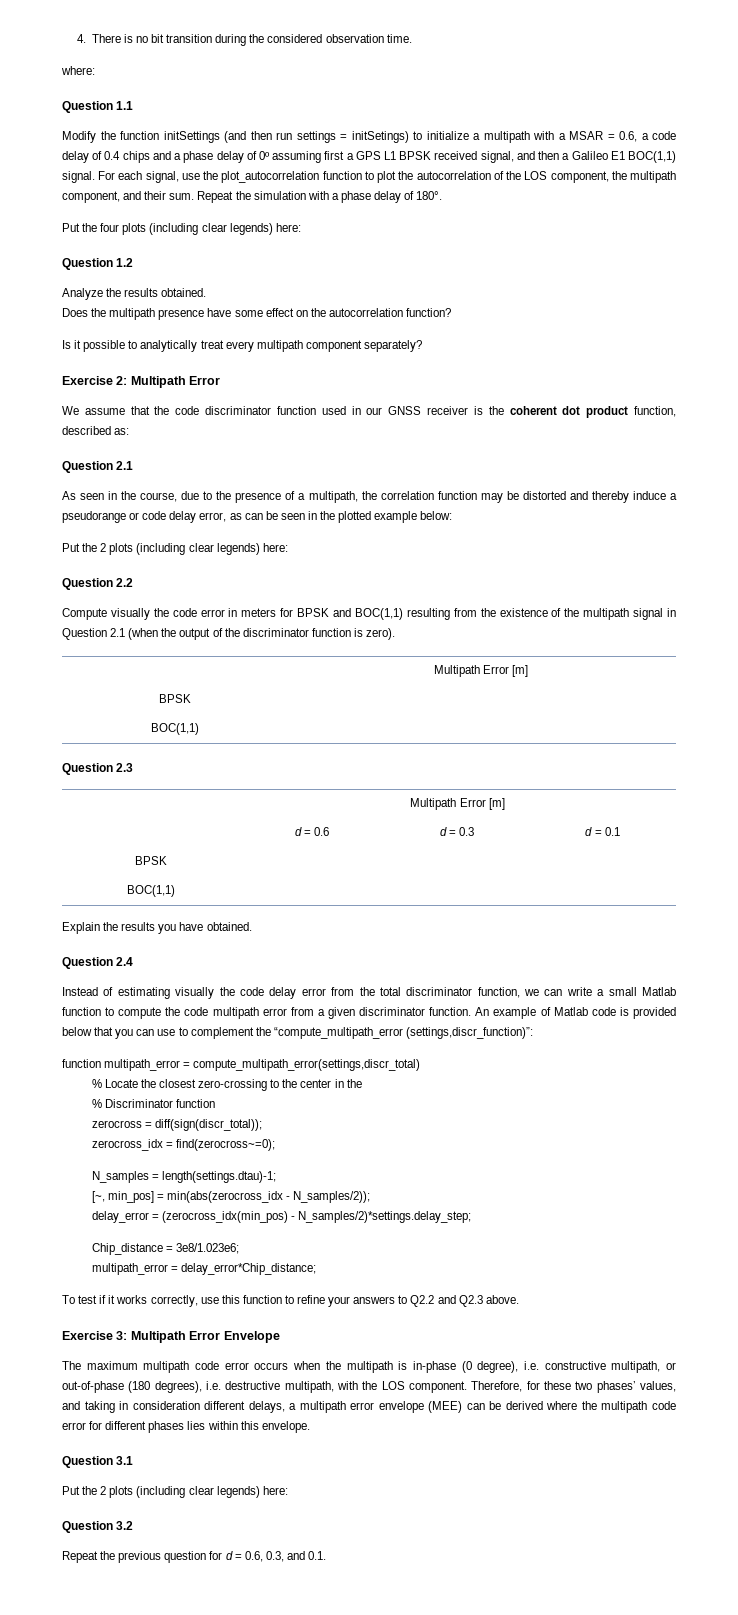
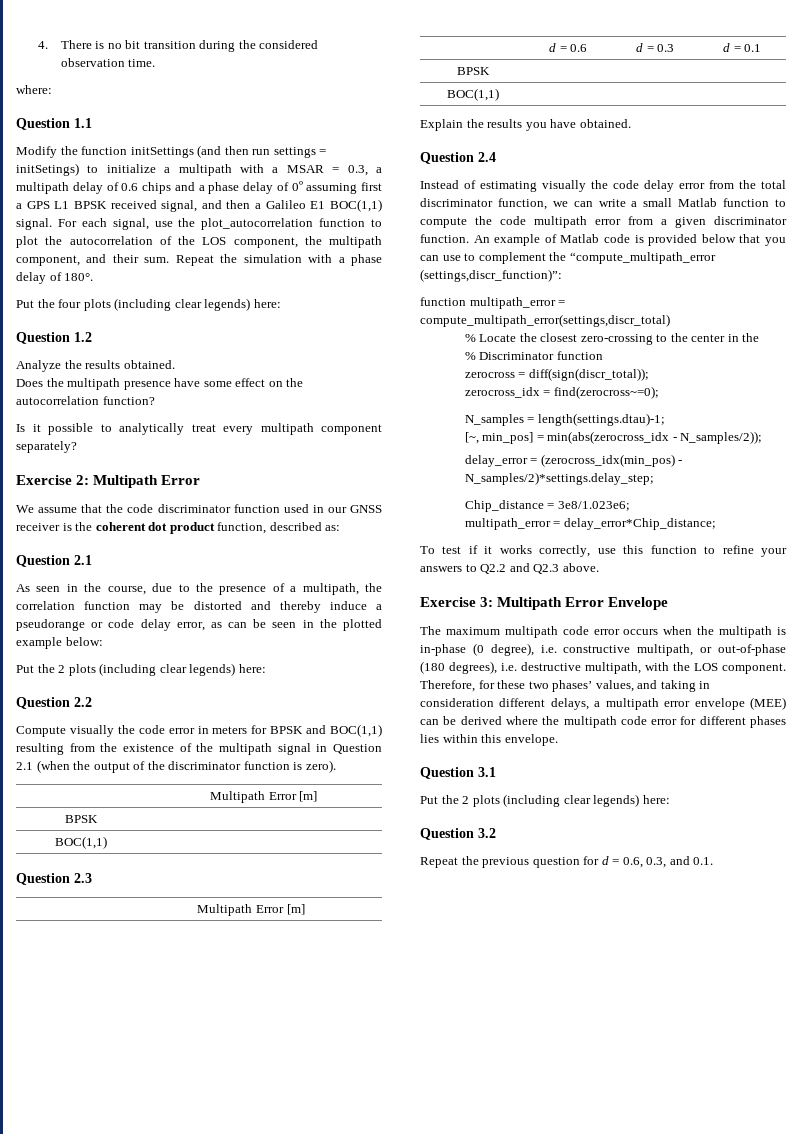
[619,131,676,142] [62,151,121,163] 0.6, a code delay of 0.4 -> [347,165,382,176] [16,182,139,194] 0.3, a multipath delay of 0.6

